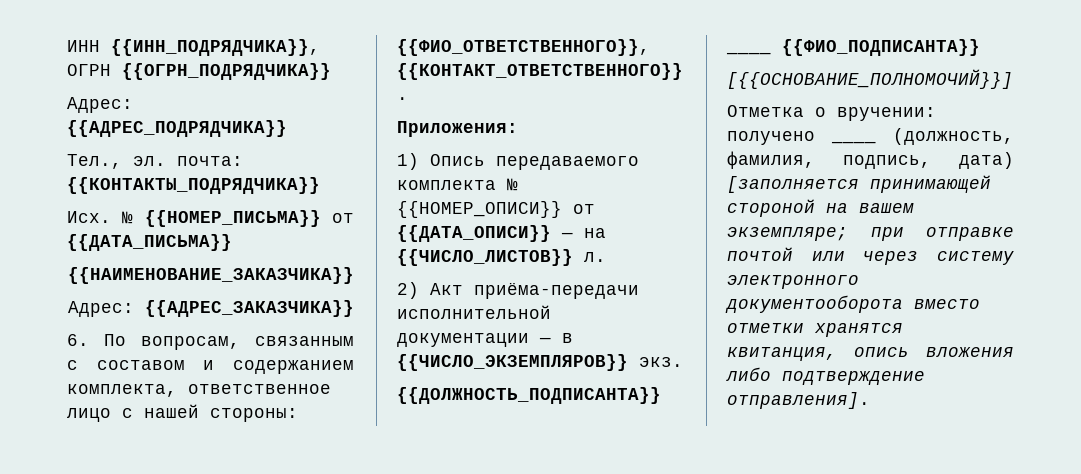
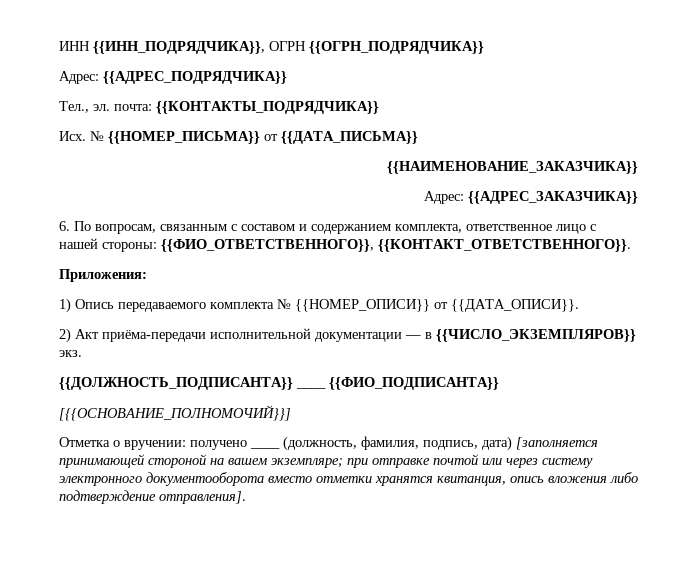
[397,225,606,242] [397,249,606,266] {{ДАТА_ОПИСИ}} — на {{ЧИСЛО_ЛИСТОВ}} л. -> [451,299,579,312] {{ДАТА_ОПИСИ}}.

